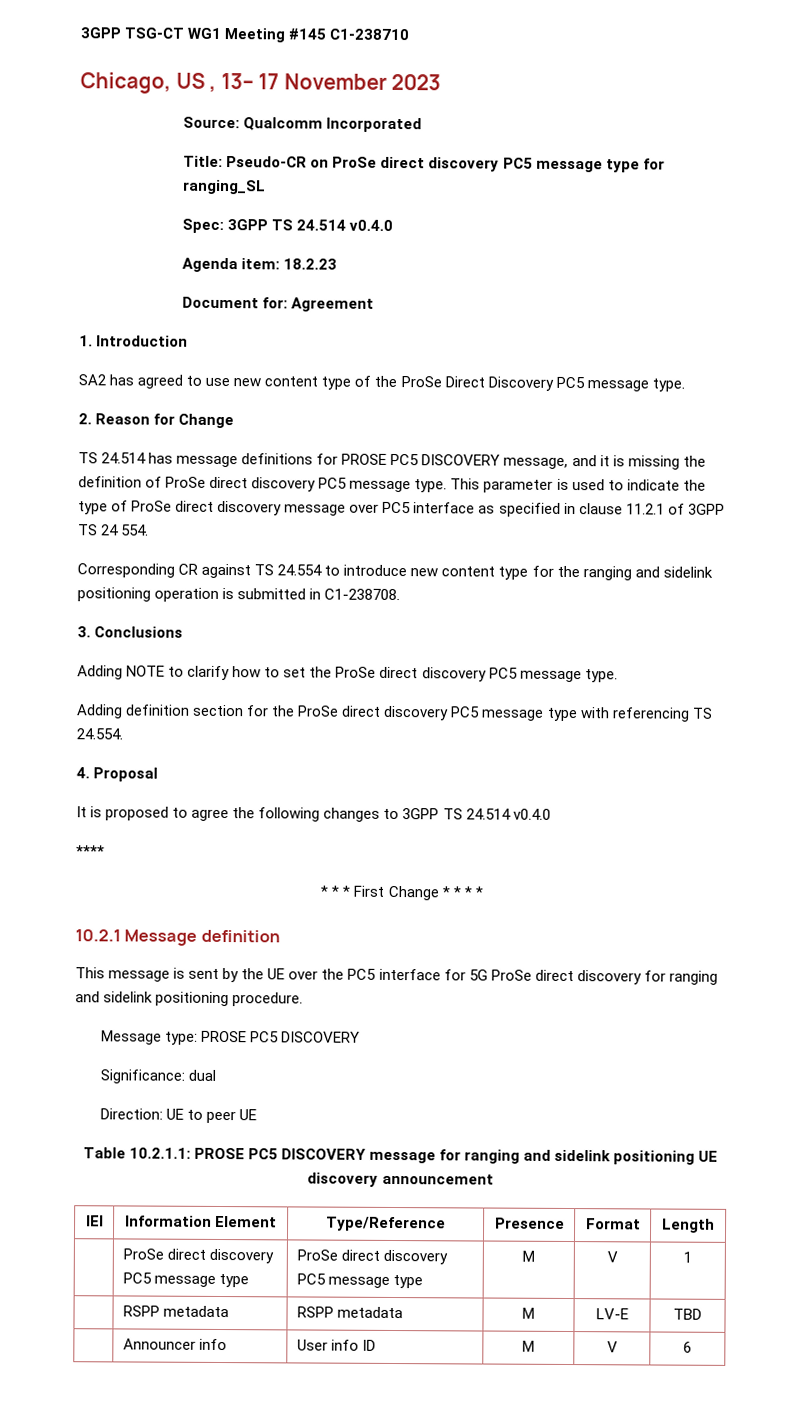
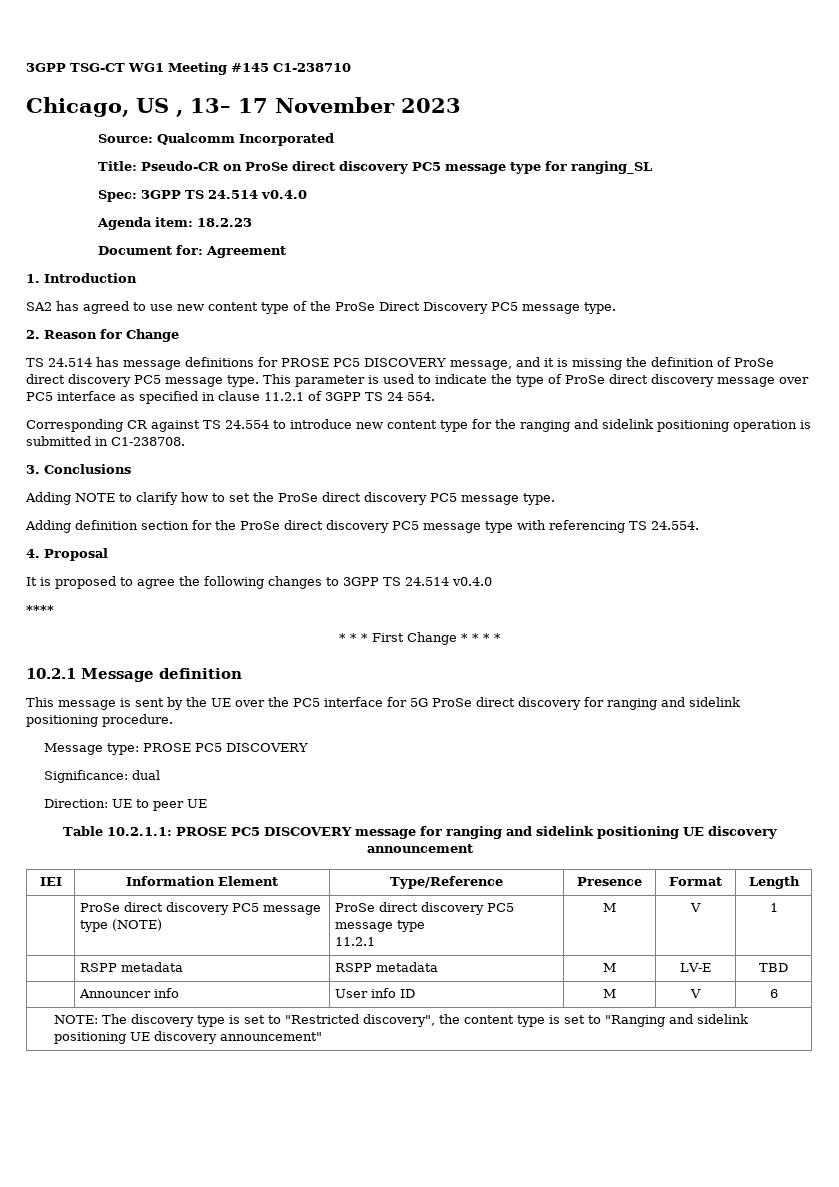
[296,1249,448,1265] [296,1273,423,1289] | ProSe direct discovery PC5 message type -> [112,919,163,931] [335,902,515,915] [335,920,426,932] [335,937,376,946] (NOTE) | ProSe direct discovery PC5 message type // 11.2.1
(692, 1347) none -> [54,1014,749,1027] [54,1031,323,1044] // NOTE: The discovery type is set to "Restricted discovery", the content type is set to "Ranging and sidelink positioning UE discovery announcement"

